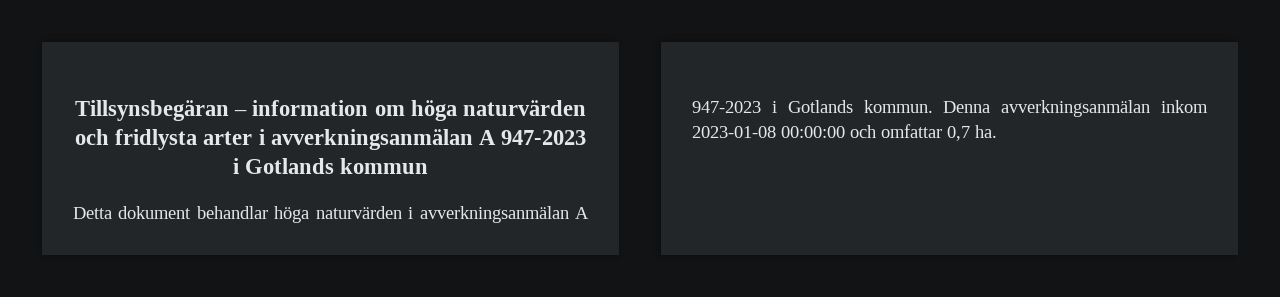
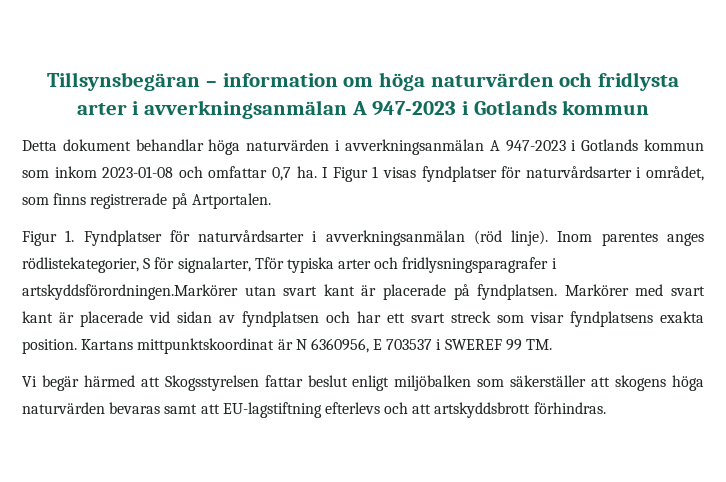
[863,100,1151,117] kommun. Denna avverkningsanmälan -> [644,139,705,151] [22,170,49,178] kommun som
[781,126,845,138] 00:00:00 -> (174, 172) none
(997, 131) none -> [322,166,705,182] [22,193,271,209] [22,230,704,246] [22,257,557,273] [22,284,706,300] [22,311,704,327] [22,338,553,354] [22,375,704,391] [22,402,606,418] I Figur 1 visas fyndplatser för naturvårdsarter i området, som finns registrerade på Artportalen. // Figur 1. Fyndplatser för naturvårdsarter i avverkningsanmälan (röd linje). Inom parentes anges rödlistekategorier, S för signalarter, Tför typiska arter och fridlysningsparagrafer i artskyddsförordningen.Markörer utan svart kant är placerade på fyndplatsen. Markörer med svart kant är placerade vid sidan av fyndplatsen och har ett svart streck som visar fyndplatsens exakta position. Kartans mittpunktskoordinat är N 6360956, E 703537 i SWEREF 99 TM. // Vi begär härmed att Skogsstyrelsen fattar beslut enligt miljöbalken som säkerställer att skogens höga naturvärden bevaras samt att EU-lagstiftning efterlevs och att artskyddsbrott förhindras.

